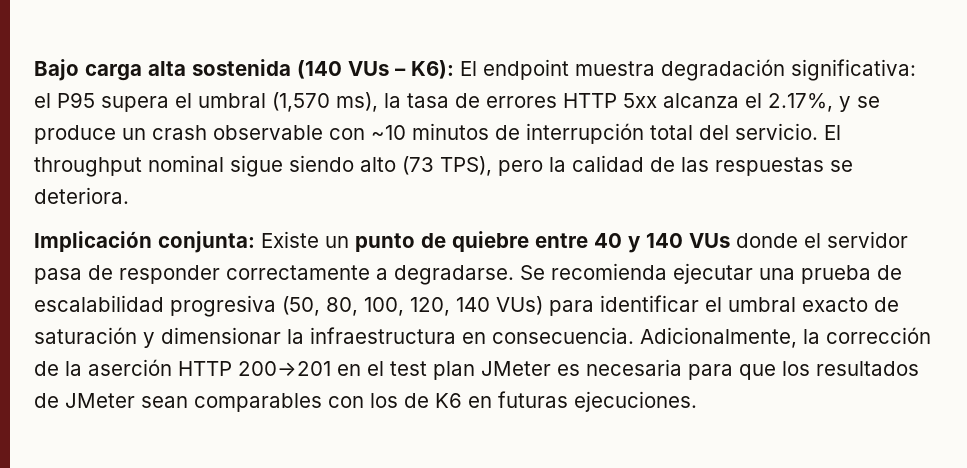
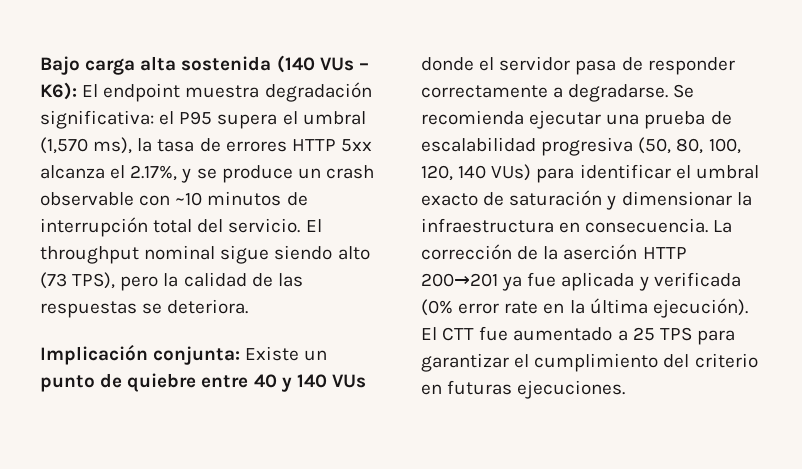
[640,327,820,348] Adicionalmente, la -> [713,220,733,233] La
[337,359,919,380] [34,393,462,412] en el test plan JMeter es necesaria para que los resultados de JMeter sean comparables con los de K6 -> [502,272,741,291] [421,298,748,318] [421,326,735,345] [421,353,758,372] ya fue aplicada y verificada (0% error rate en la última ejecución). El CTT fue aumentado a 25 TPS para garantizar el cumplimiento del criterio

